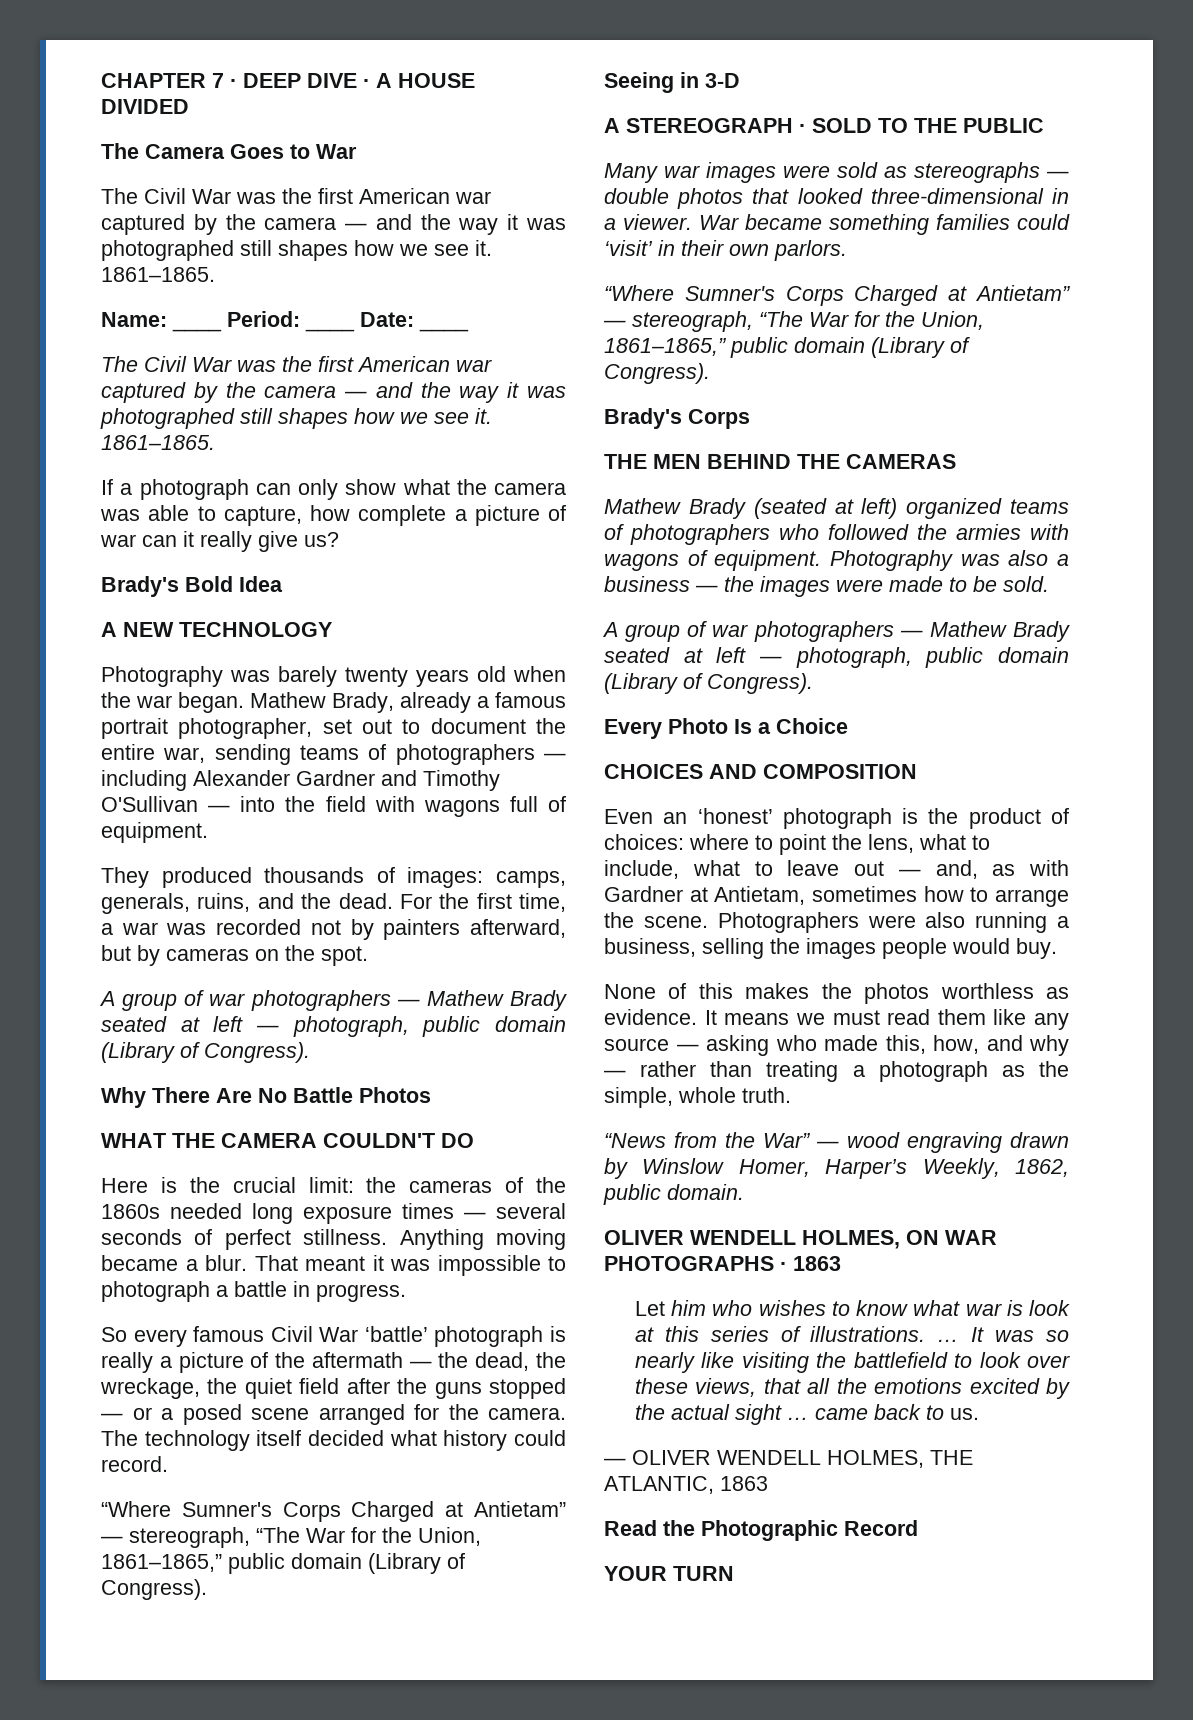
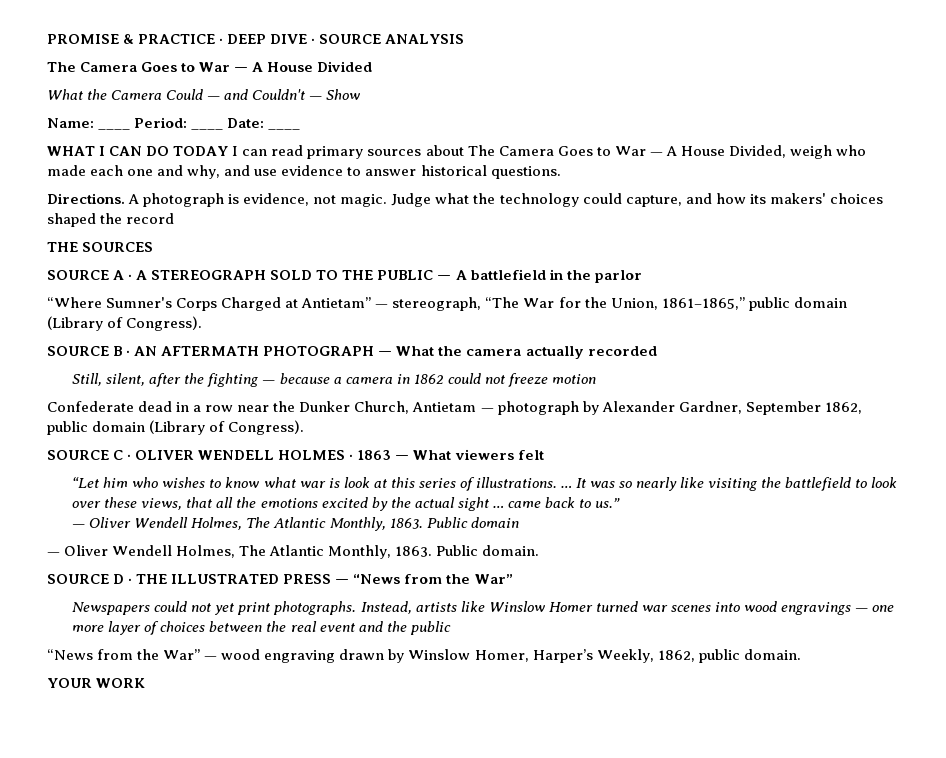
[101,73,224,88] CHAPTER 7 -> [47,34,216,44] PROMISE & PRACTICE
[376,73,475,88] [101,99,189,114] [101,143,357,159] [101,188,491,204] [101,214,566,235] [101,240,492,261] [101,267,215,282] A HOUSE DIVIDED // The Camera Goes to War // The Civil War was the first American war captured by the camera — and the way it was photographed still shapes how we see it. 1861–1865. -> [319,34,465,44] [47,61,373,72] [47,89,361,100] SOURCE ANALYSIS // The Camera Goes to War — A House Divided // What the Camera Could — and Couldn't — Show
[101,356,492,372] [101,382,566,403] [100,408,492,429] [101,435,215,450] [101,479,566,500] [100,505,566,526] [100,531,339,552] [101,576,283,597] [101,622,332,637] [101,666,566,687] [101,692,566,713] [101,718,566,739] [101,744,566,765] [101,770,500,791] [101,796,566,817] [101,822,208,843] [101,867,566,888] [101,893,566,914] [101,919,566,940] [101,945,368,966] [99,990,567,1011] [101,1016,566,1037] [101,1042,310,1063] [101,1087,431,1108] [101,1133,474,1148] [101,1177,566,1193] [101,1203,566,1224] [101,1229,566,1250] [101,1255,566,1276] [101,1281,406,1302] [101,1326,566,1347] [101,1352,566,1373] [100,1378,566,1399] [101,1404,566,1425] [101,1430,566,1451] [101,1456,168,1472] The Civil War was the first American war captured by the camera — and the way it was photographed still shapes how we see it. 1861–1865. // If a photograph can only show what the camera was able to capture, how complete a picture of war can it really give us? // Brady's Bold Idea // A NEW TECHNOLOGY // Photography was barely twenty years old when the war began. Mathew Brady, already a famous portrait photographer, set out to document the entire war, sending teams of photographers — including Alexander Gardner and Timothy O'Sullivan — into the field with wagons full of equipment. // They produced thousands of images: camps, generals, ruins, and the dead. For the first time, a war was recorded not by painters afterward, but by cameras on the spot. // A group of war photographers — Mathew Brady seated at left — photograph, public domain (Library of Congress). // Why There Are No Battle Photos // WHAT THE CAMERA COULDN'T DO // Here is the crucial limit: the cameras of the 1860s needed long exposure times — several seconds of perfect stillness. Anything moving became a blur. That meant it was impossible to photograph a battle in progress. // So every famous Civil War ‘battle’ photograph is really a picture of the aftermath — the dead, the wreckage, the quiet field after the guns stopped — or a posed scene arranged for the camera. The technology itself decided what history could record. -> [47,145,867,159] [47,165,561,179] [47,193,883,207] [47,213,175,227] [47,242,154,252] [47,269,642,283] WHAT I CAN DO TODAY I can read primary sources about The Camera Goes to War — A House Divided, weigh who made each one and why, and use evidence to answer historical questions. // Directions. A photograph is evidence, not magic. Judge what the technology could capture, and how its makers' choices shaped the record // THE SOURCES // SOURCE A · A STEREOGRAPH SOLD TO THE PUBLIC — A battlefield in the parlor
[604,72,740,93] [604,118,1044,133] [604,162,1069,183] [604,188,1069,209] [604,214,1070,235] [604,240,847,261] [604,285,1070,306] [603,311,984,332] [604,337,970,358] [604,363,710,384] [604,408,750,429] [604,454,956,469] [604,498,1069,519] [604,524,1069,545] [604,550,1069,571] [604,576,1049,597] [602,621,1070,642] [604,647,1069,668] [604,673,813,694] [604,718,848,739] [604,764,917,779] [604,808,1069,829] [604,834,990,855] [604,860,1069,879] [604,886,1069,907] [604,912,1069,933] [604,938,1057,959] [604,983,1069,1004] [604,1009,1069,1030] [604,1035,1069,1056] [604,1061,1069,1082] [604,1087,791,1108] [604,1132,1069,1153] [604,1158,1069,1179] [603,1184,744,1205] [604,1230,997,1249] [604,1256,841,1271] [634,1301,665,1316] Seeing in 3-D // A STEREOGRAPH · SOLD TO THE PUBLIC // Many war images were sold as stereographs — double photos that looked three-dimensional in a viewer. War became something families could ‘visit’ in their own parlors. // “Where Sumner's Corps Charged at Antietam” — stereograph, “The War for the Union, 1861–1865,” public domain (Library of Congress). // Brady's Corps // THE MEN BEHIND THE CAMERAS // Mathew Brady (seated at left) organized teams of photographers who followed the armies with wagons of equipment. Photography was also a business — the images were made to be sold. // A group of war photographers — Mathew Brady seated at left — photograph, public domain (Library of Congress). // Every Photo Is a Choice // CHOICES AND COMPOSITION // Even an ‘honest’ photograph is the product of choices: where to point the lens, what to include, what to leave out — and, as with Gardner at Antietam, sometimes how to arrange the scene. Photographers were also running a business, selling the images people would buy. // None of this makes the photos worthless as evidence. It means we must read them like any source — asking who made this, how, and why — rather than treating a photograph as the simple, whole truth. // “News from the War” — wood engraving drawn by Winslow Homer, Harper’s Weekly, 1862, public domain. // OLIVER WENDELL HOLMES, ON WAR PHOTOGRAPHS · 1863 // Let -> [47,346,657,359] [72,373,596,387] [47,401,862,415] [47,420,305,435] [47,449,544,460] [72,477,100,488] SOURCE B · AN AFTERMATH PHOTOGRAPH — What the camera actually recorded // Still, silent, after the fighting — because a camera in 1862 could not freeze motion // Confederate dead in a row near the Dunker Church, Antietam — photograph by Alexander Gardner, September 1862, public domain (Library of Congress). // SOURCE C · OLIVER WENDELL HOLMES · 1863 — What viewers felt // “Let
[949,1408,979,1420] [604,1450,973,1468] [604,1476,768,1494] [604,1520,918,1541] us. // — OLIVER WENDELL HOLMES, THE ATLANTIC, 1863 // Read the Photographic Record -> [595,498,621,508] [72,517,519,531] [47,545,540,559] [47,574,513,584] [72,601,895,615] [72,621,451,635] [47,649,801,663] us.” // — Oliver Wendell Holmes, The Atlantic Monthly, 1863. Public domain // — Oliver Wendell Holmes, The Atlantic Monthly, 1863. Public domain. // SOURCE D · THE ILLUSTRATED PRESS — “News from the War” // Newspapers could not yet print photographs. Instead, artists like Winslow Homer turned war scenes into wood engravings — one more layer of choices between the real event and the public // “News from the War” — wood engraving drawn by Winslow Homer, Harper’s Weekly, 1862, public domain.
[673,1566,734,1581] TURN -> [96,678,146,688] WORK

